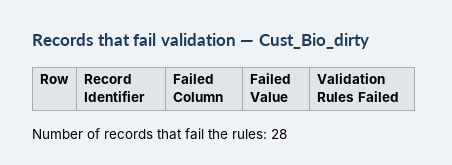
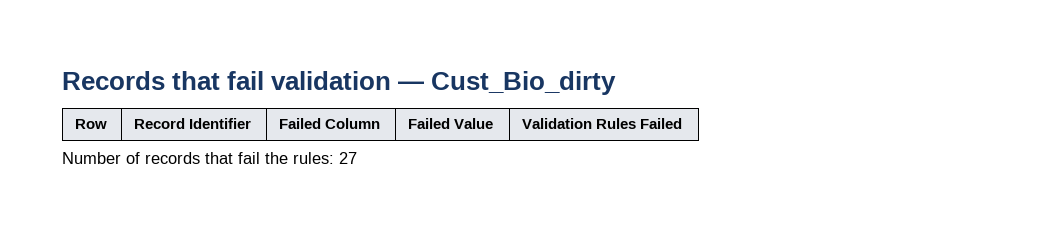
[271,129,287,139] 28 -> [339,152,357,164] 27

